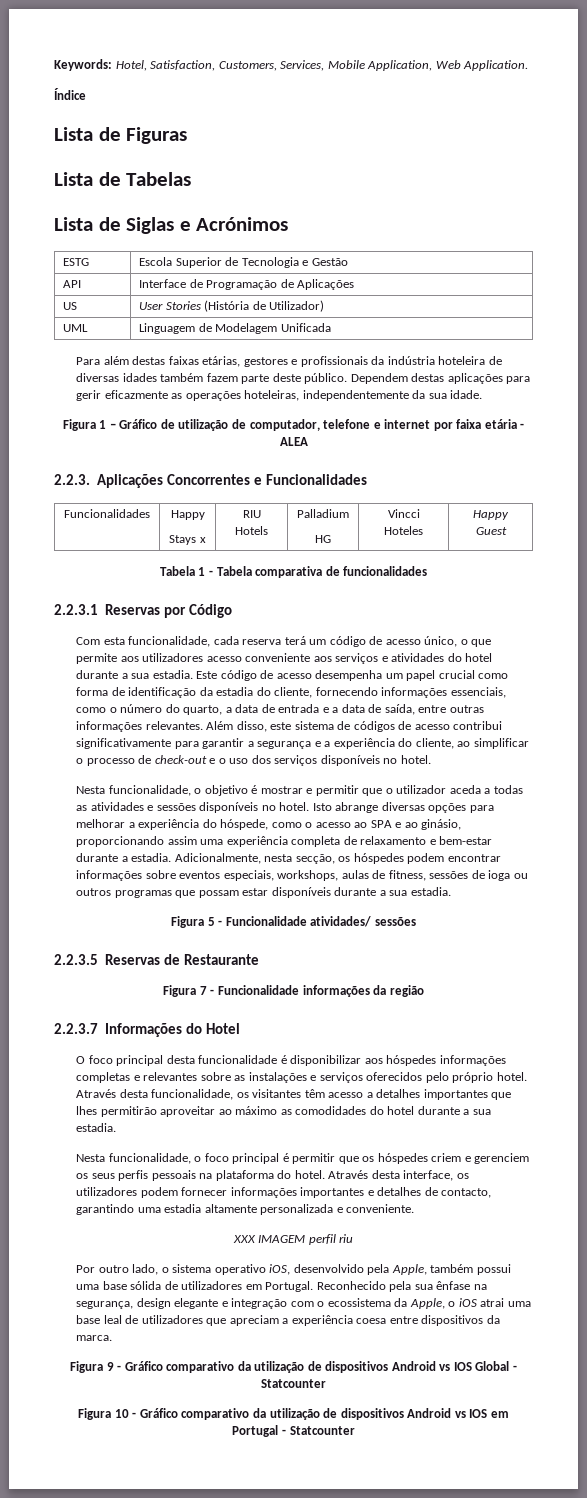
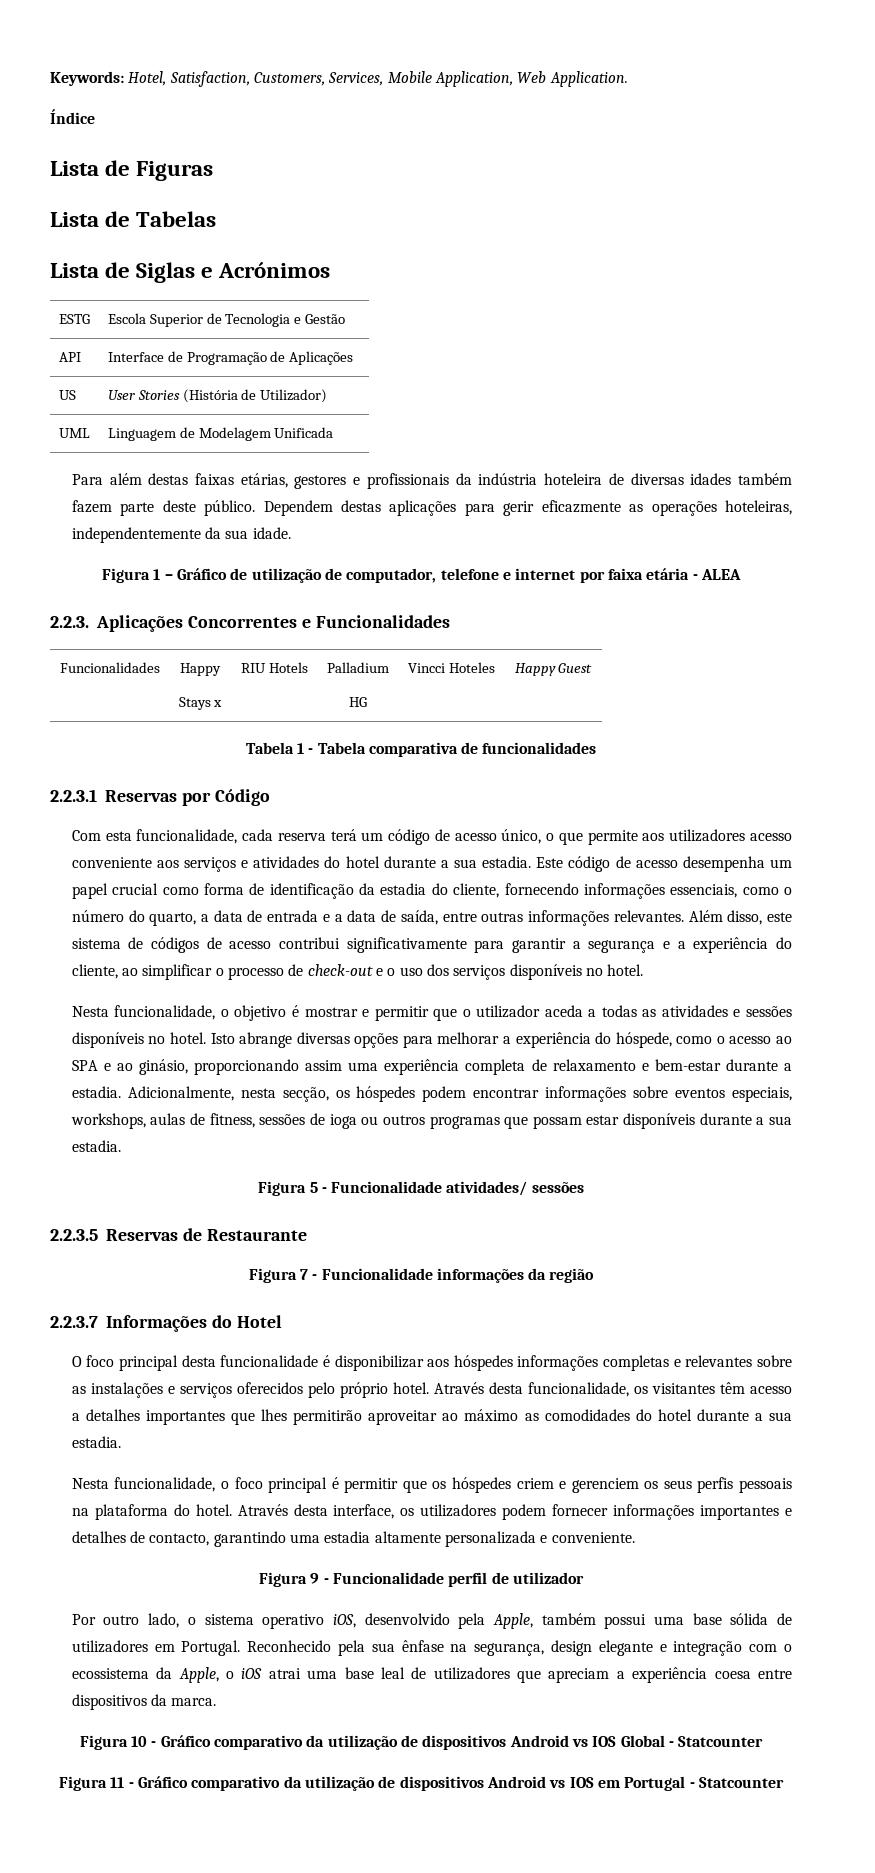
[232,1234,354,1245] XXX IMAGEM perfil riu -> [259,1572,584,1587] Figura 9 - Funcionalidade perfil de utilizador
[106,1362,114,1371] 9 -> [131,1736,148,1747] 10
[114,1409,129,1418] 10 -> [110,1777,125,1788] 11

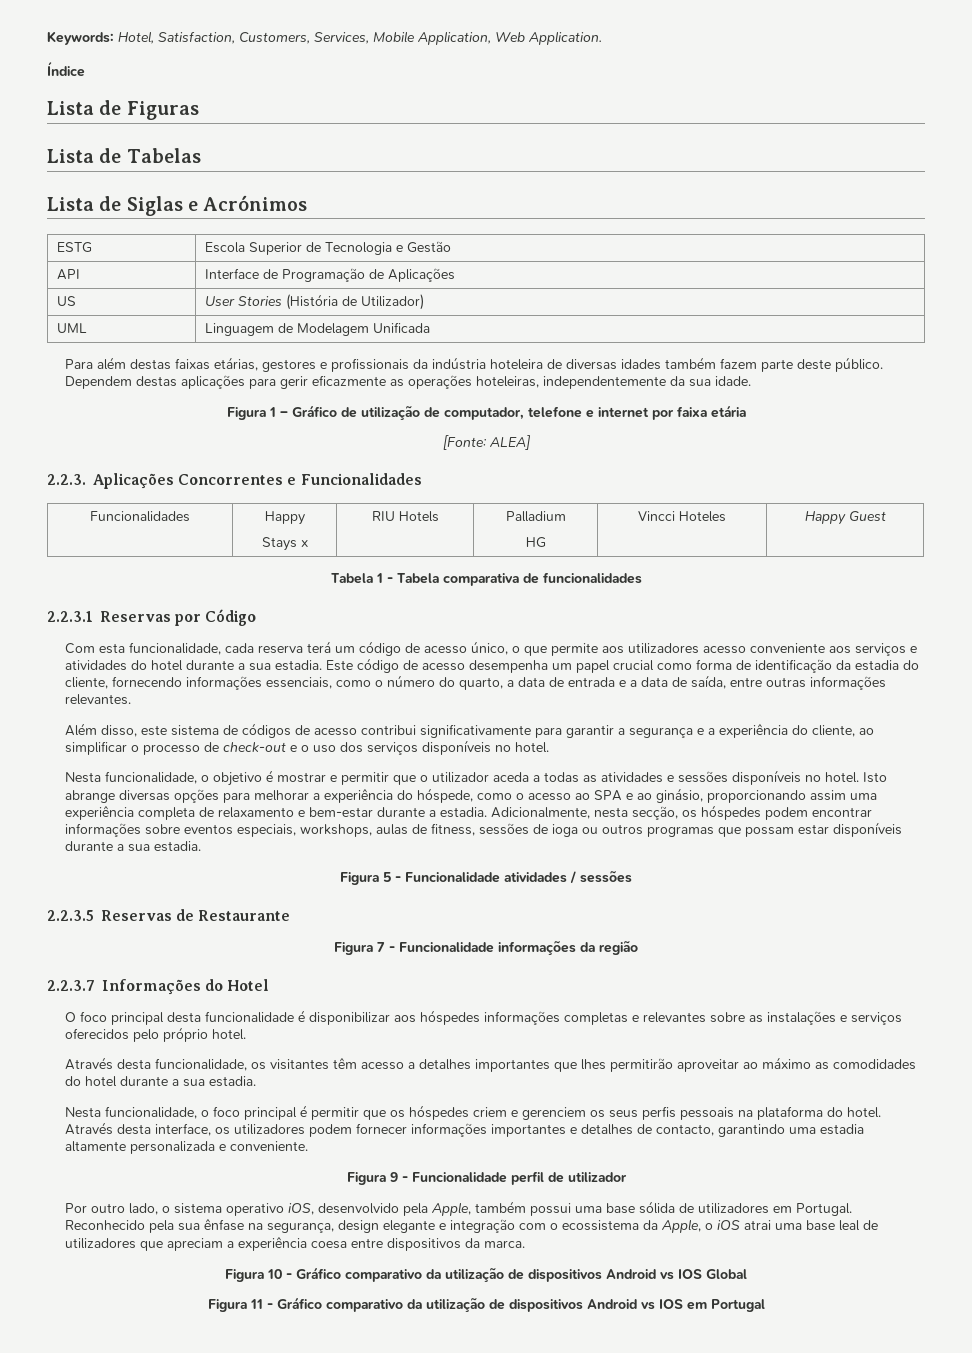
[692,569,741,580] - ALEA -> [442,435,531,450] // [Fonte: ALEA]
(684, 916) none -> (132, 699) //
[446,1181,528,1196] atividades/ -> [504,871,576,884] atividades /
(429, 1388) none -> (247, 1034) //
[668,1736,764,1747] - Statcounter -> (747, 1274) none
[689,1777,784,1788] - Statcounter -> (765, 1305) none

